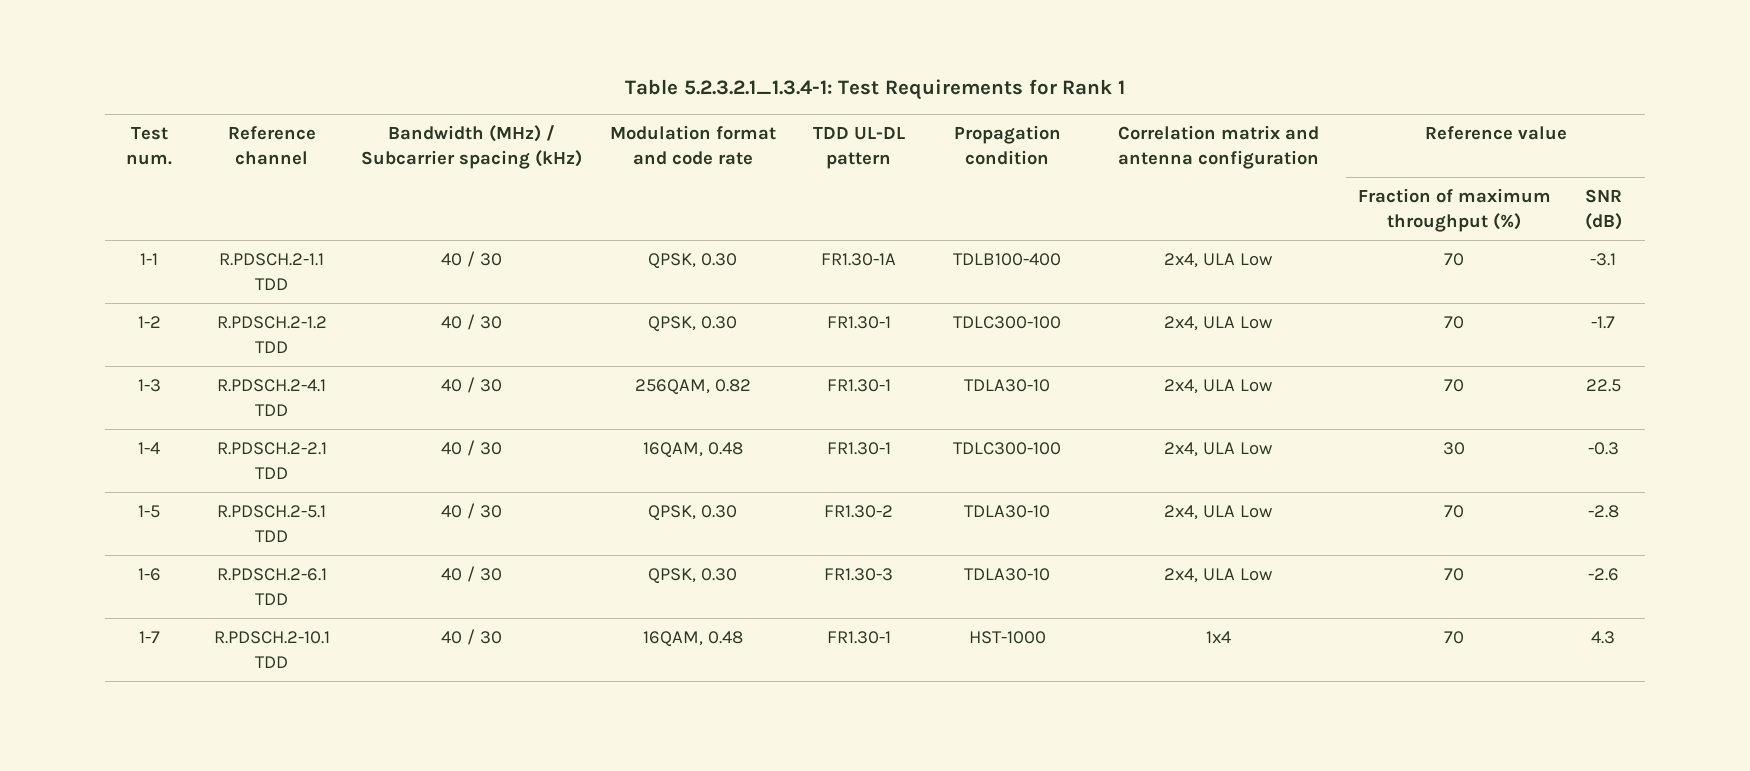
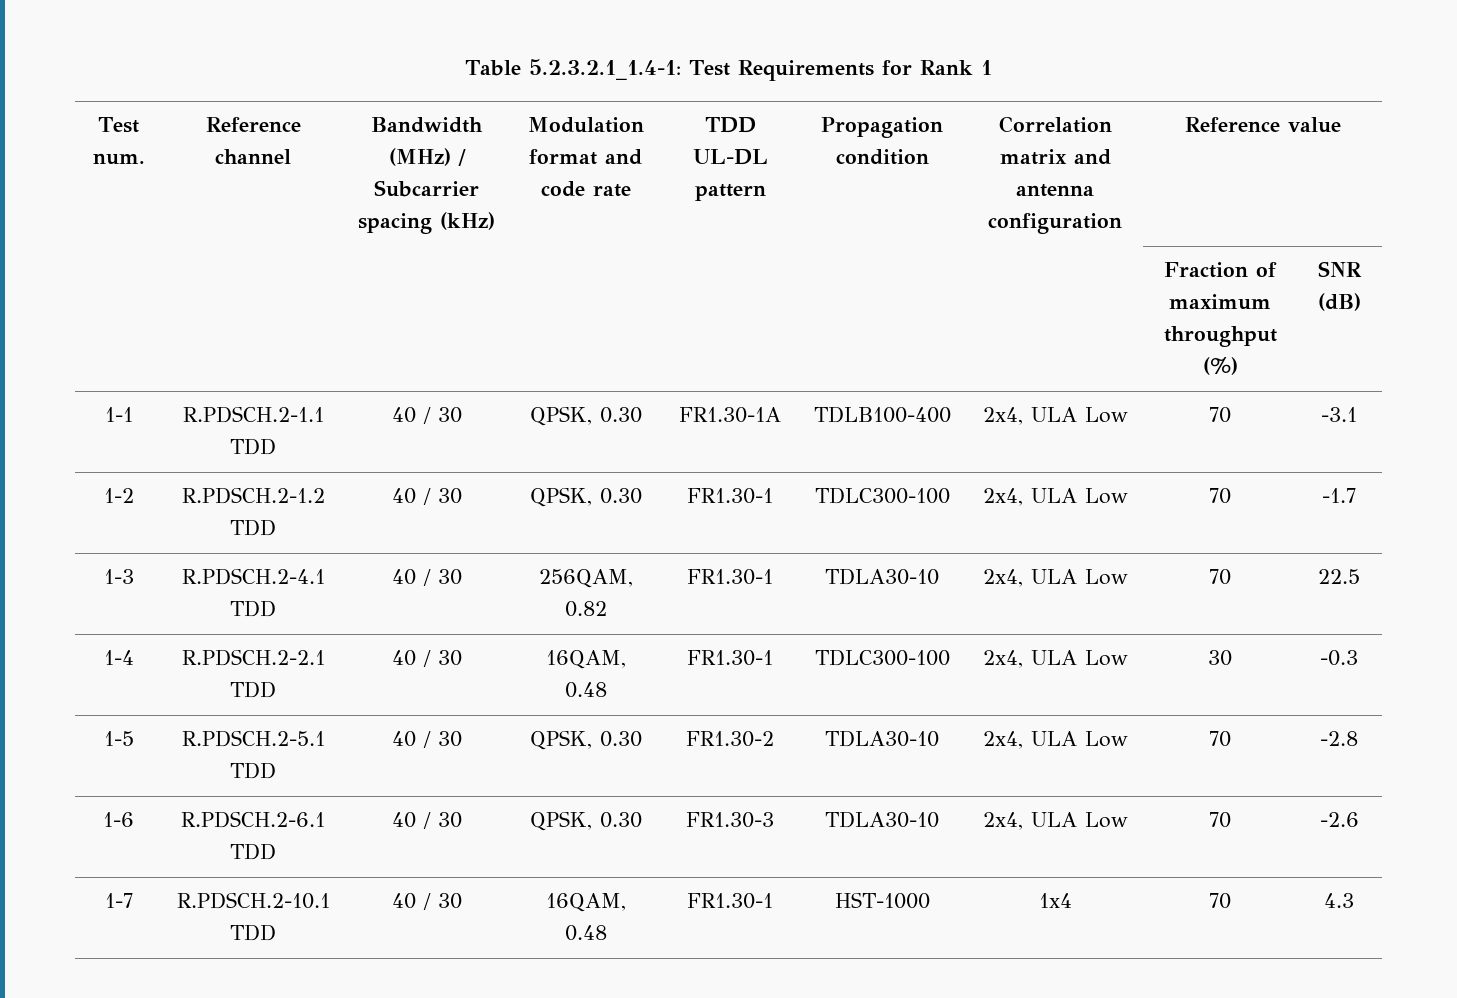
[683,80,833,95] 5.2.3.2.1_1.3.4-1: -> [528,59,681,80] 5.2.3.2.1_1.4-1:

